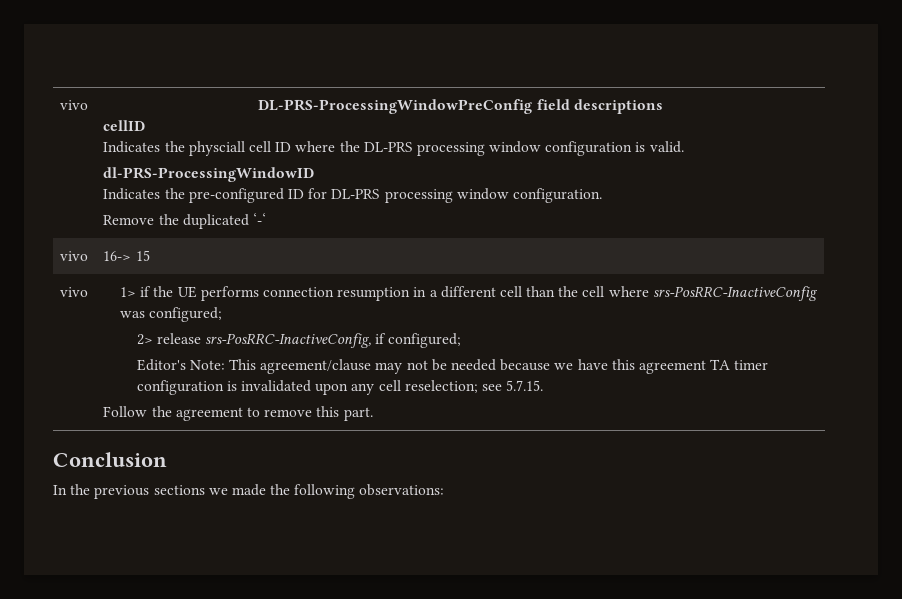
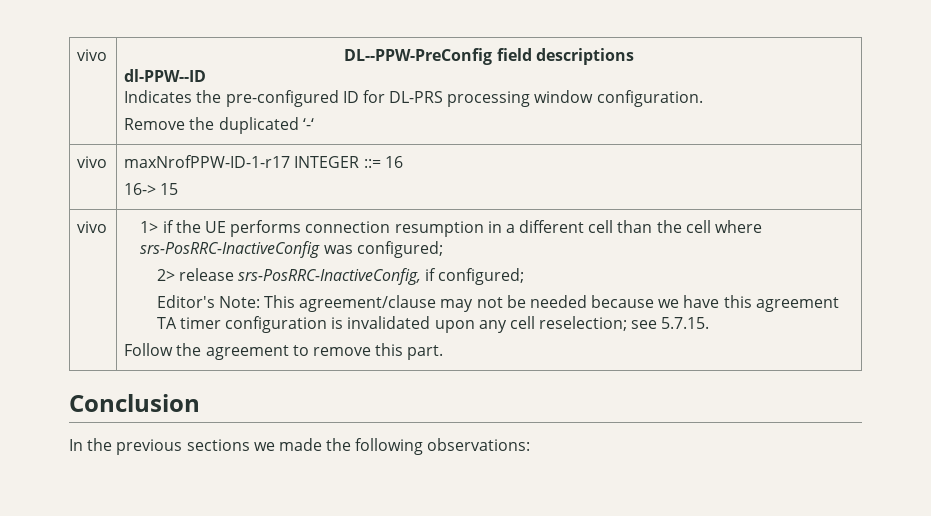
[60,100,89,110] [258,99,533,114] vivo | DL-PRS-ProcessingWindowPreConfig -> [77,49,108,61] [344,48,493,65] vivo | DL--PPW-PreConfig
[103,120,146,131] [103,141,684,156] [103,167,315,182] cellID // Indicates the physciall cell ID where the DL-PRS processing window configuration is valid. // dl-PRS-ProcessingWindowID -> [124,69,207,82] dl-PPW--ID
(89, 256) none -> [124,155,403,168] maxNrofPPW-ID-1-r17 INTEGER ::= 16 //

